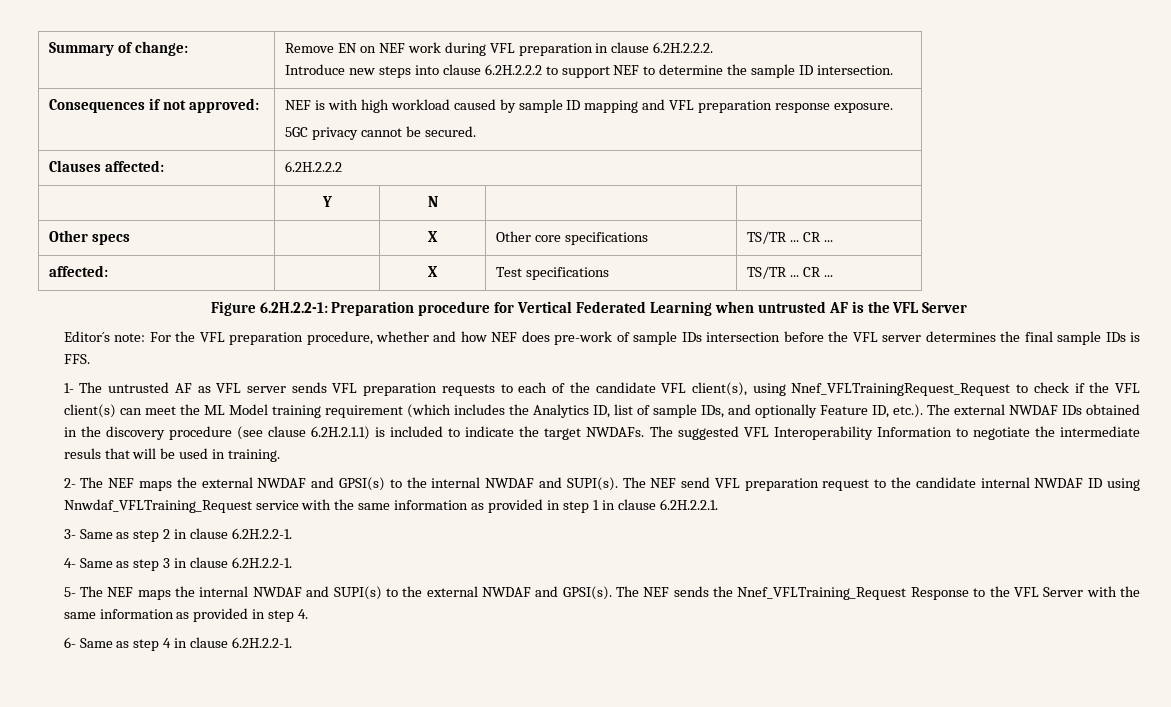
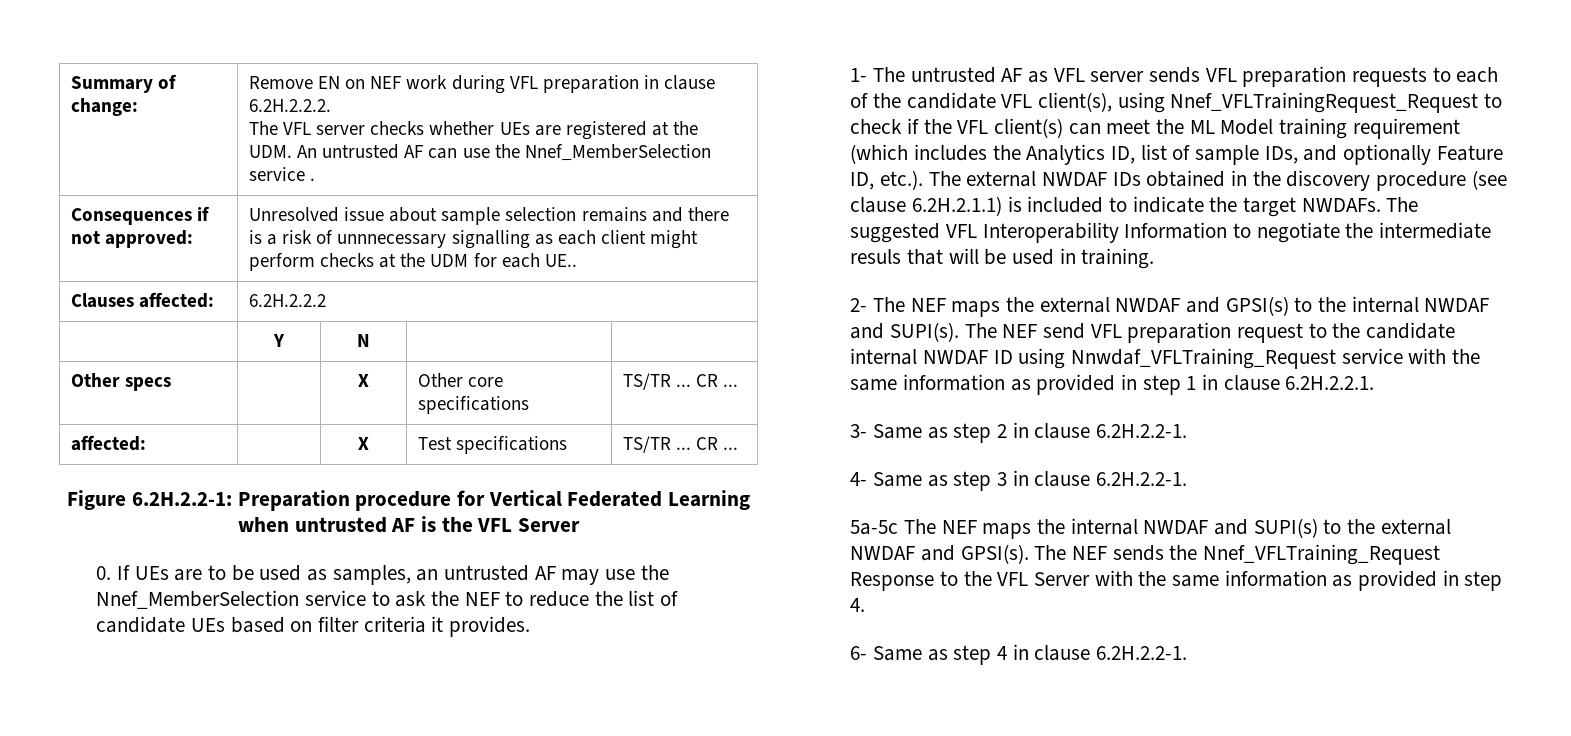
[285,64,893,78] [49,98,259,113] [285,99,893,113] [285,126,476,140] Introduce new steps into clause 6.2H.2.2.2 to support NEF to determine the sample ID intersection. // Consequences if not approved: | NEF is with high workload caused by sample ID mapping and VFL preparation response exposure. // 5GC privacy cannot be secured. -> [248,121,699,140] [248,144,711,161] [248,167,316,181] [70,206,211,225] [70,230,194,248] [248,207,729,225] [248,230,699,249] [248,253,577,271] The VFL server checks whether UEs are registered at the UDM. An untrusted AF can use the Nnef_MemberSelection service . // Consequences if not approved: | Unresolved issue about sample selection remains and there is a risk of unnnecessary signalling as each client might perform checks at the UDM for each UE..
[63,331,1140,345] [63,354,90,364] Editor´s note: For the VFL preparation procedure, whether and how NEF does pre-work of sample IDs intersection before the VFL server determines the final sample IDs is FFS. -> [96,565,669,585] [96,590,679,609] [96,616,530,637] 0. If UEs are to be used as samples, an untrusted AF may use the Nnef_MemberSelection service to ask the NEF to reduce the list of candidate UEs based on filter criteria it provides.
[63,587,76,597] 5- -> [850,520,899,535] 5a-5c

